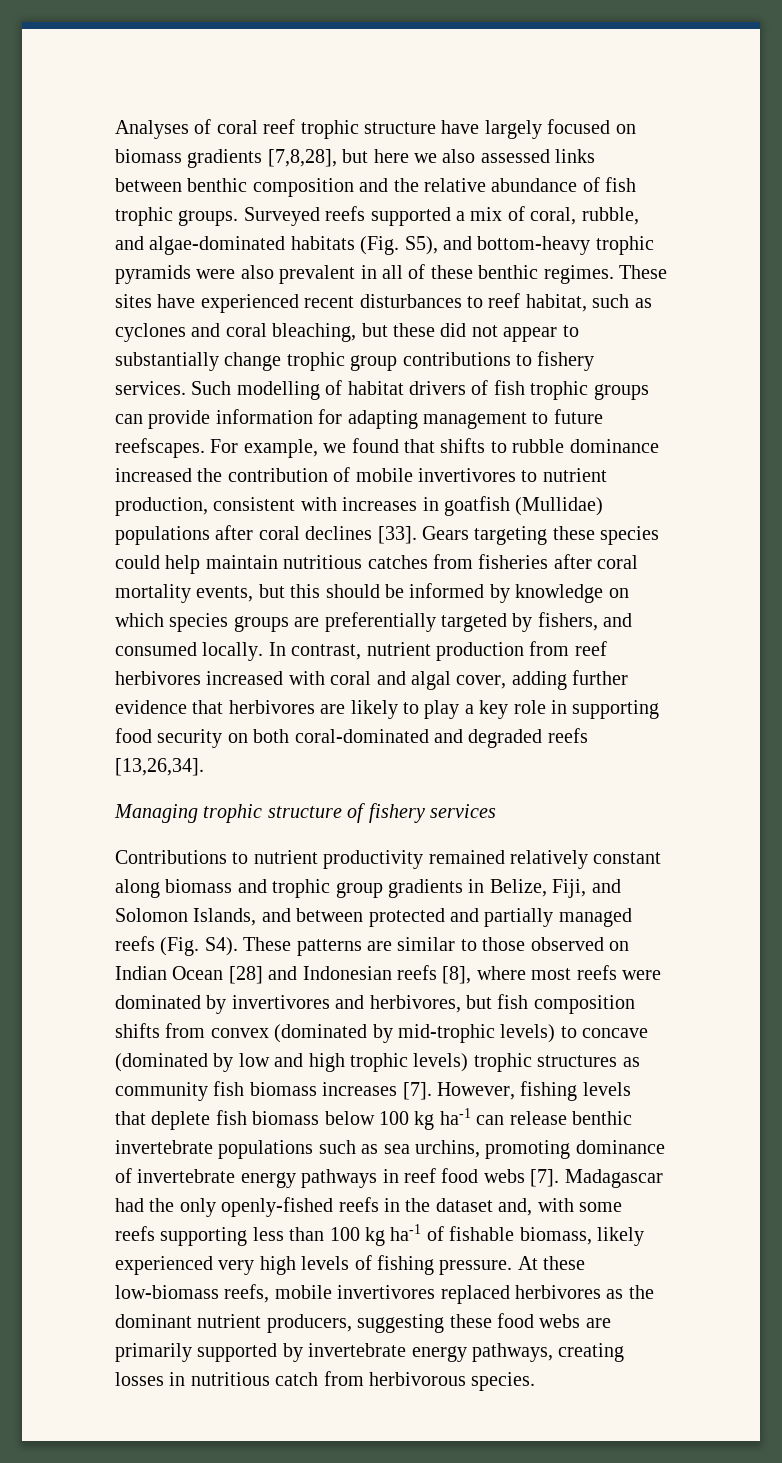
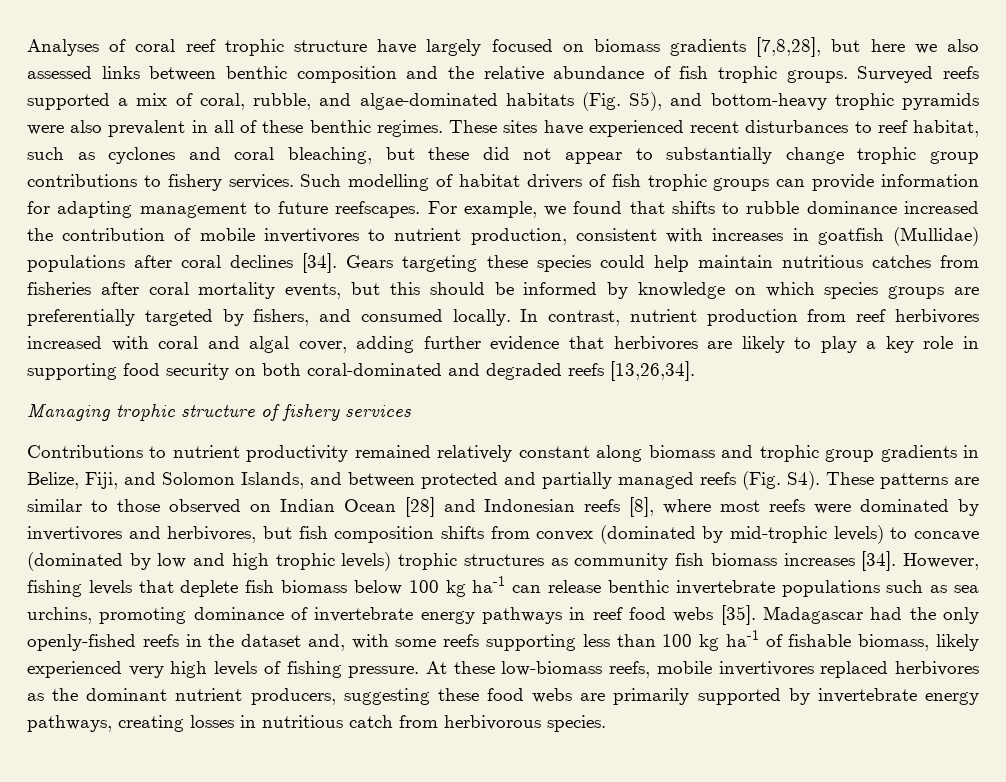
[377,526,417,544] [33]. -> [302,253,338,273] [34].
[402,1082,432,1100] [7]. -> [861,551,897,571] [34].
[530,1169,560,1187] [7]. -> [720,605,756,625] [35].

